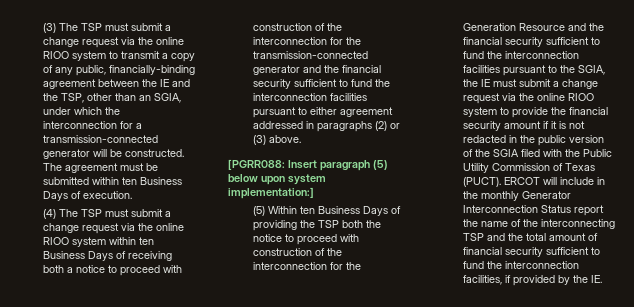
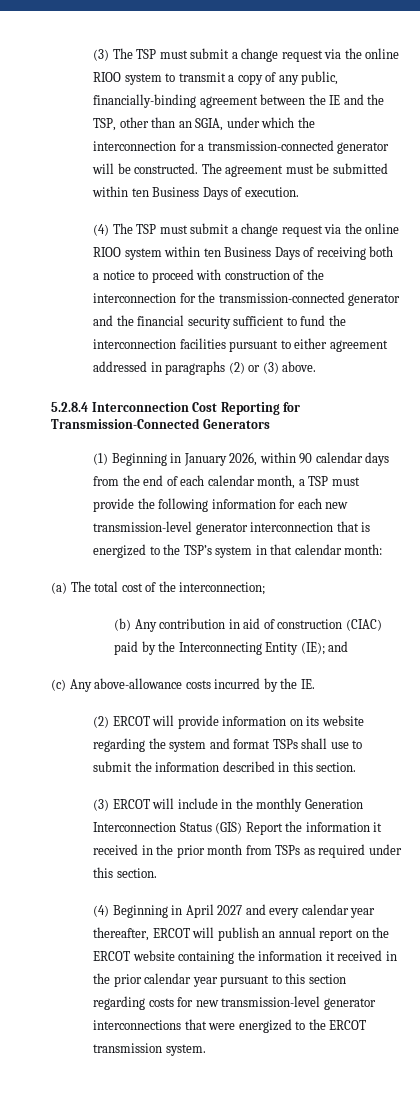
[228,159,388,171] [228,174,326,185] [228,187,314,199] [253,206,402,216] [253,220,382,231] [253,234,360,245] [253,248,343,256] [253,262,362,270] [463,23,605,31] [463,37,601,47] [463,51,580,59] [463,65,606,76] [463,79,599,89] [463,93,595,104] [463,107,609,118] [463,121,586,131] [463,135,605,146] [463,149,613,157] [463,163,596,173] [463,177,502,187] [PGRR088: Insert paragraph (5) below upon system implementation:] // (5) Within ten Business Days of providing the TSP both the notice to proceed with construction of the interconnection for the Generation Resource and the financial security sufficient to fund the interconnection facilities pursuant to the SGIA, the IE must submit a change request via the online RIOO system to provide the financial security amount if it is not redacted in the public version of the SGIA filed with the Public Utility Commission of Texas (PUCT). -> [51,402,301,415] [51,418,270,429] [93,452,390,466] [93,475,360,489] [93,498,349,512] [93,521,371,535] [93,544,383,558] [51,581,266,595] [114,618,382,632] [114,641,349,655] [51,678,315,692] [93,715,364,729] [93,738,363,752] [93,761,357,772] [93,799,110,811] 5.2.8.4 Interconnection Cost Reporting for Transmission-Connected Generators // (1) Beginning in January 2026, within 90 calendar days from the end of each calendar month, a TSP must provide the following information for each new transmission-level generator interconnection that is energized to the TSP’s system in that calendar month: // (a) The total cost of the interconnection; // (b) Any contribution in aid of construction (CIAC) paid by the Interconnecting Entity (IE); and // (c) Any above-allowance costs incurred by the IE. // (2) ERCOT will provide information on its website regarding the system and format TSPs shall use to submit the information described in this section. // (3)
[522,191,572,199] Generator -> [304,799,363,809] Generation
[574,205,605,216] [463,219,616,229] [463,233,599,241] [463,247,601,257] [463,261,580,269] [463,275,603,286] report the name of the interconnecting TSP and the total amount of financial security sufficient to fund the interconnection facilities, if provided by the IE. -> [215,821,383,835] [93,844,402,858] [93,867,157,878] [93,904,376,918] [93,927,390,941] [93,950,397,964] [93,973,346,987] [93,996,376,1010] [93,1019,367,1033] [93,1043,206,1056] (GIS) Report the information it received in the prior month from TSPs as required under this section. // (4) Beginning in April 2027 and every calendar year thereafter, ERCOT will publish an annual report on the ERCOT website containing the information it received in the prior calendar year pursuant to this section regarding costs for new transmission-level generator interconnections that were energized to the ERCOT transmission system.

